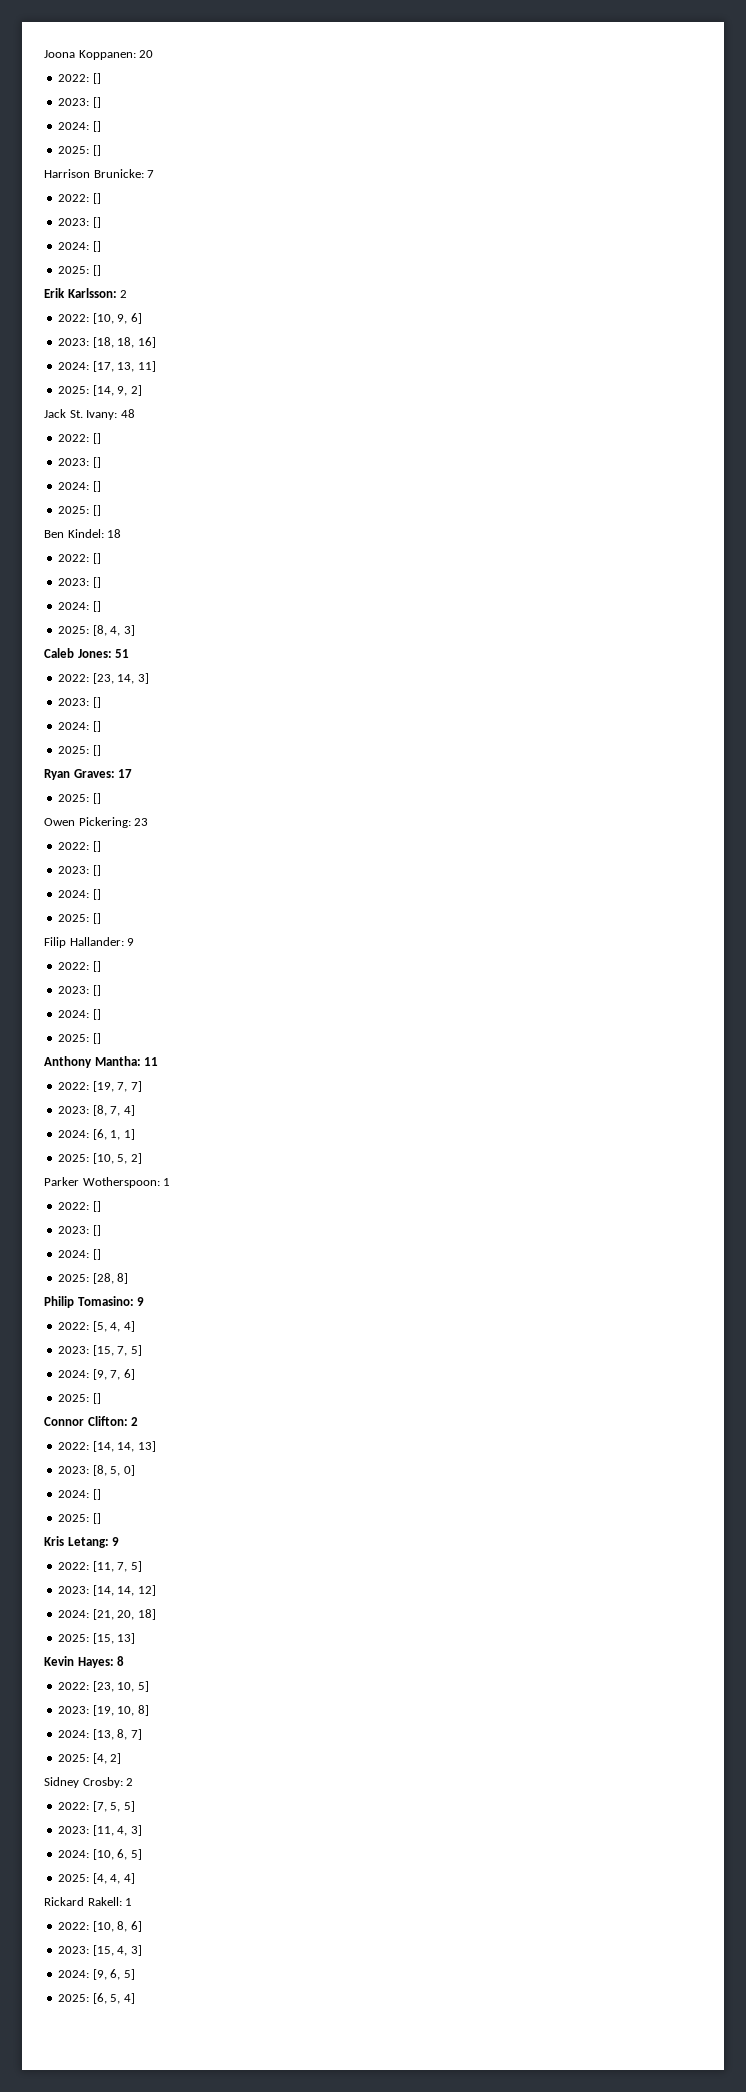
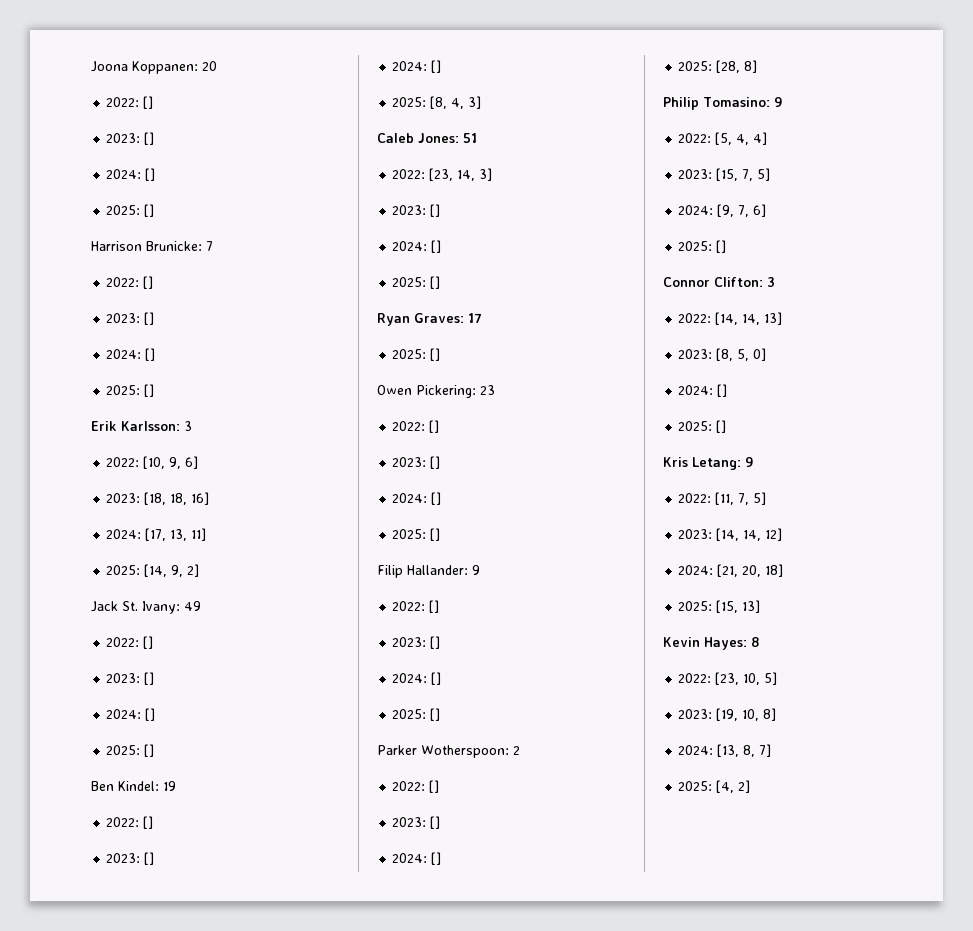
[120,290,128,298] 2 -> [184,421,192,431] 3
[120,409,135,418] 48 -> [184,601,201,611] 49
[107,529,122,538] 18 -> [163,781,176,791] 19
[44,1056,159,1068] [58,1081,142,1092] [58,1105,135,1116] [58,1129,135,1140] [58,1153,142,1164] // Anthony Mantha: 11 // 2022: [19, 7, 7] // 2023: [8, 7, 4] // 2024: [6, 1, 1] // 2025: [10, 5, 2] -> (441, 714) none
[163,1178,171,1186] 1 -> [513,746,520,755] 2
[131,1417,139,1426] 2 -> [767,277,775,287] 3
[44,1777,134,1788] [58,1801,135,1812] [58,1825,142,1836] [58,1849,142,1860] [58,1873,135,1884] [44,1897,133,1906] [58,1921,142,1932] [58,1945,142,1956] [58,1969,135,1980] [58,1993,135,2004] // Sidney Crosby: 2 // 2022: [7, 5, 5] // 2023: [11, 4, 3] // 2024: [10, 6, 5] // 2025: [4, 4, 4] // Rickard Rakell: 1 // 2022: [10, 8, 6] // 2023: [15, 4, 3] // 2024: [9, 6, 5] // 2025: [6, 5, 4] -> (751, 786) none

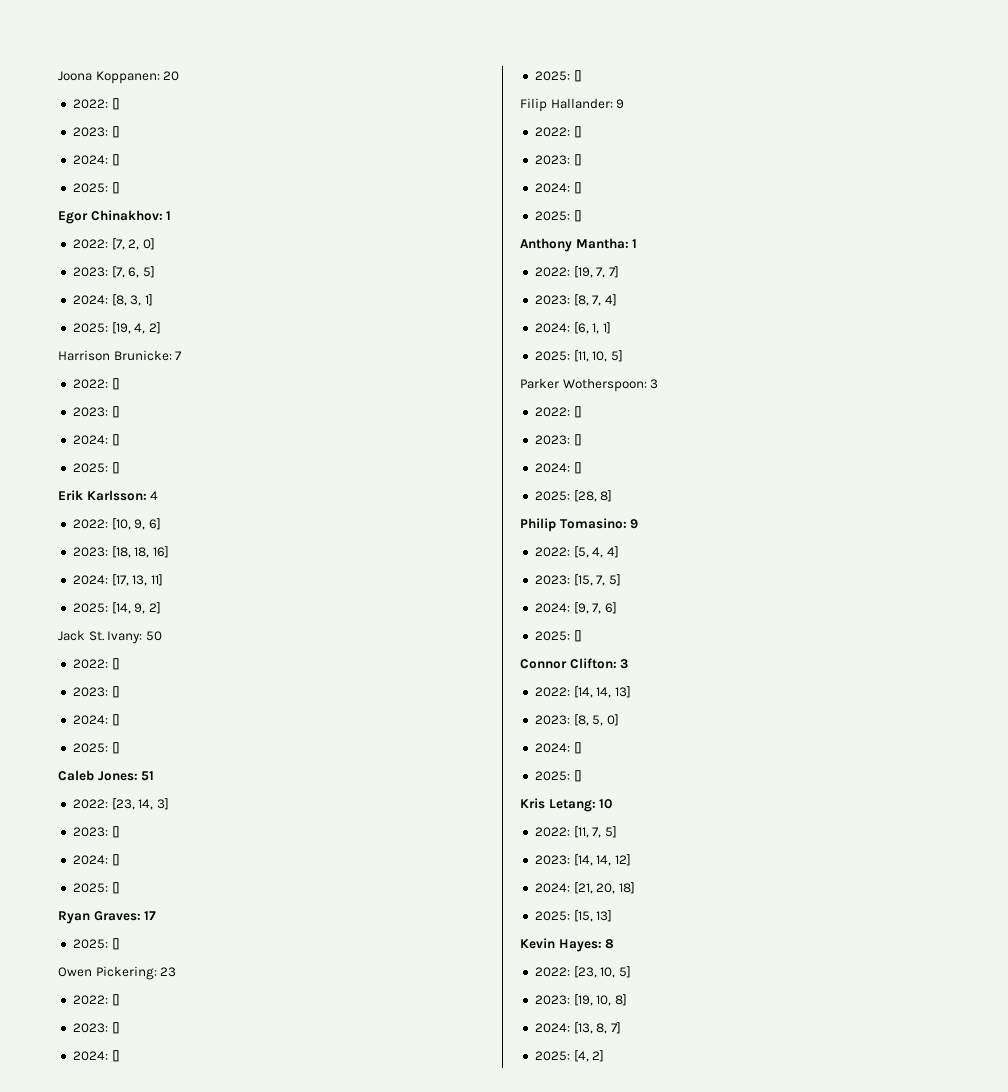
(155, 210) none -> [58,210,172,224] [72,238,155,250] [72,266,155,278] [72,294,153,306] [72,322,161,334] // Egor Chinakhov: 1 // 2022: [7, 2, 0] // 2023: [7, 6, 5] // 2024: [8, 3, 1] // 2025: [19, 4, 2]
[184,421,192,431] 3 -> [150,491,159,500] 4
[184,601,201,611] [106,636,154,649] [106,672,155,685] [106,708,156,721] [106,744,155,757] [91,781,176,791] [106,816,154,829] [106,852,155,865] [392,60,442,73] [392,96,482,109] 49 // 2022: [] // 2023: [] // 2024: [] // 2025: [] // Ben Kindel: 19 // 2022: [] // 2023: [] // 2024: [] // 2025: [8, 4, 3] -> [145,631,162,641] [72,658,120,670] [72,686,120,698] [72,714,120,726] [72,742,120,754] 50 // 2022: [] // 2023: [] // 2024: [] // 2025: []
(441, 714) none -> [520,238,638,252] [534,266,619,278] [534,294,617,306] [534,322,611,334] [534,350,623,362] // Anthony Mantha: 1 // 2022: [19, 7, 7] // 2023: [8, 7, 4] // 2024: [6, 1, 1] // 2025: [11, 10, 5]
[513,746,520,755] 2 -> [650,379,659,389] 3
[745,457,753,467] 9 -> [599,799,614,809] 10

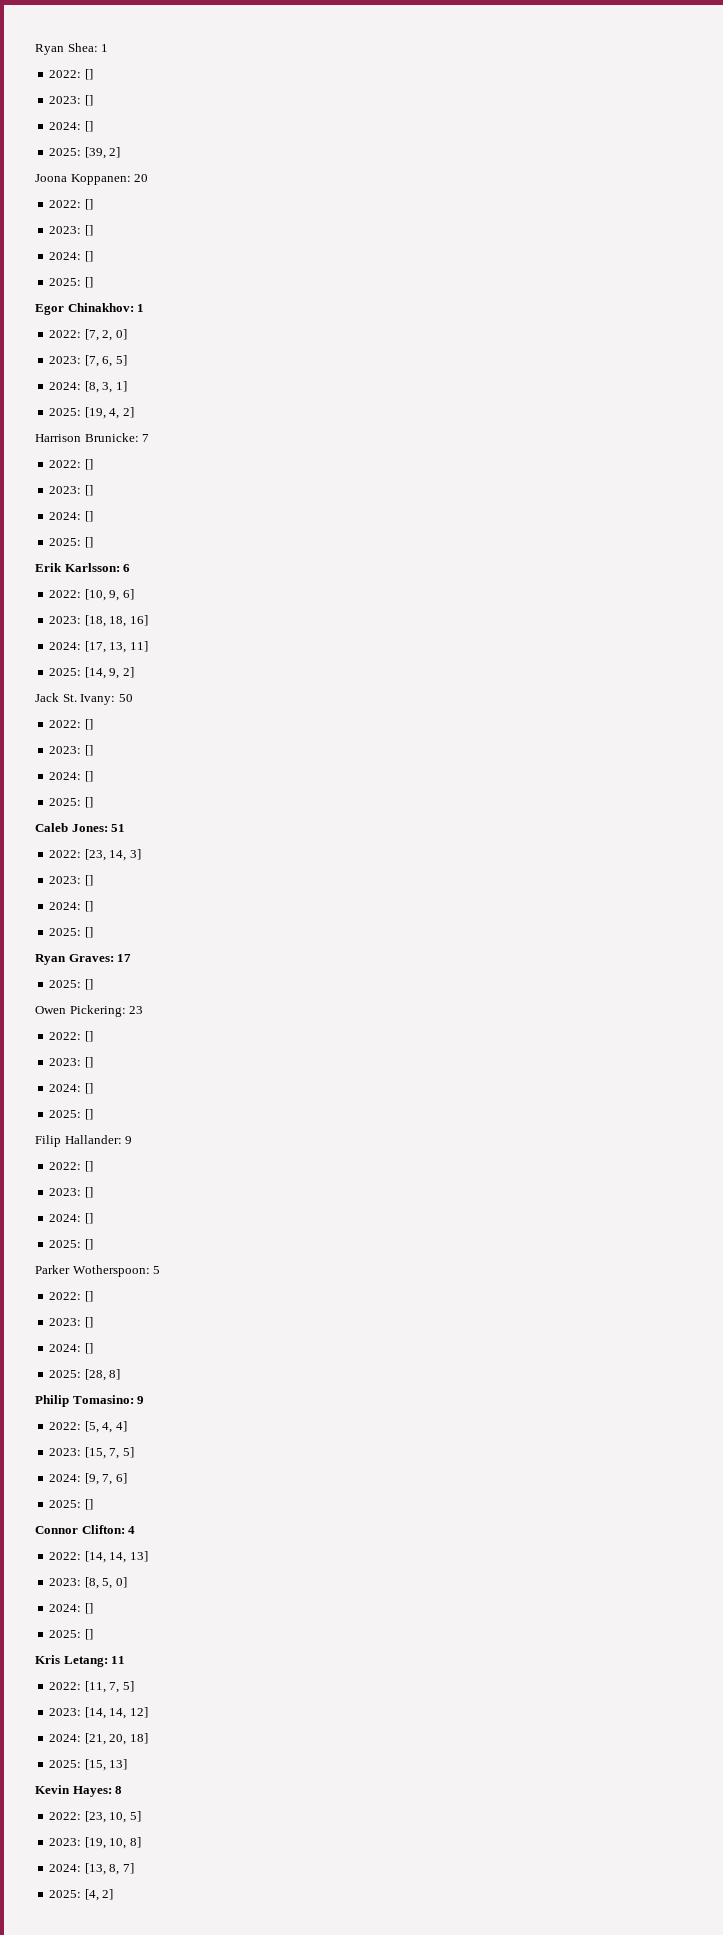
(58, 76) none -> [35,43,109,55] [49,69,93,80] [49,95,93,106] [49,121,93,132] [49,147,121,159] Ryan Shea: 1 // 2022: [] // 2023: [] // 2024: [] // 2025: [39, 2] //
[150,491,159,500] 4 -> [123,564,131,572] 6
[520,238,638,252] [534,266,619,278] [534,294,617,306] [534,322,611,334] [534,350,623,362] // Anthony Mantha: 1 // 2022: [19, 7, 7] // 2023: [8, 7, 4] // 2024: [6, 1, 1] // 2025: [11, 10, 5] -> (93, 1244) none
[650,379,659,389] 3 -> [153,1266,161,1274] 5
[620,659,629,669] 3 -> [128,1526,136,1534] 4
[599,799,614,809] 10 -> [111,1656,126,1664] 11

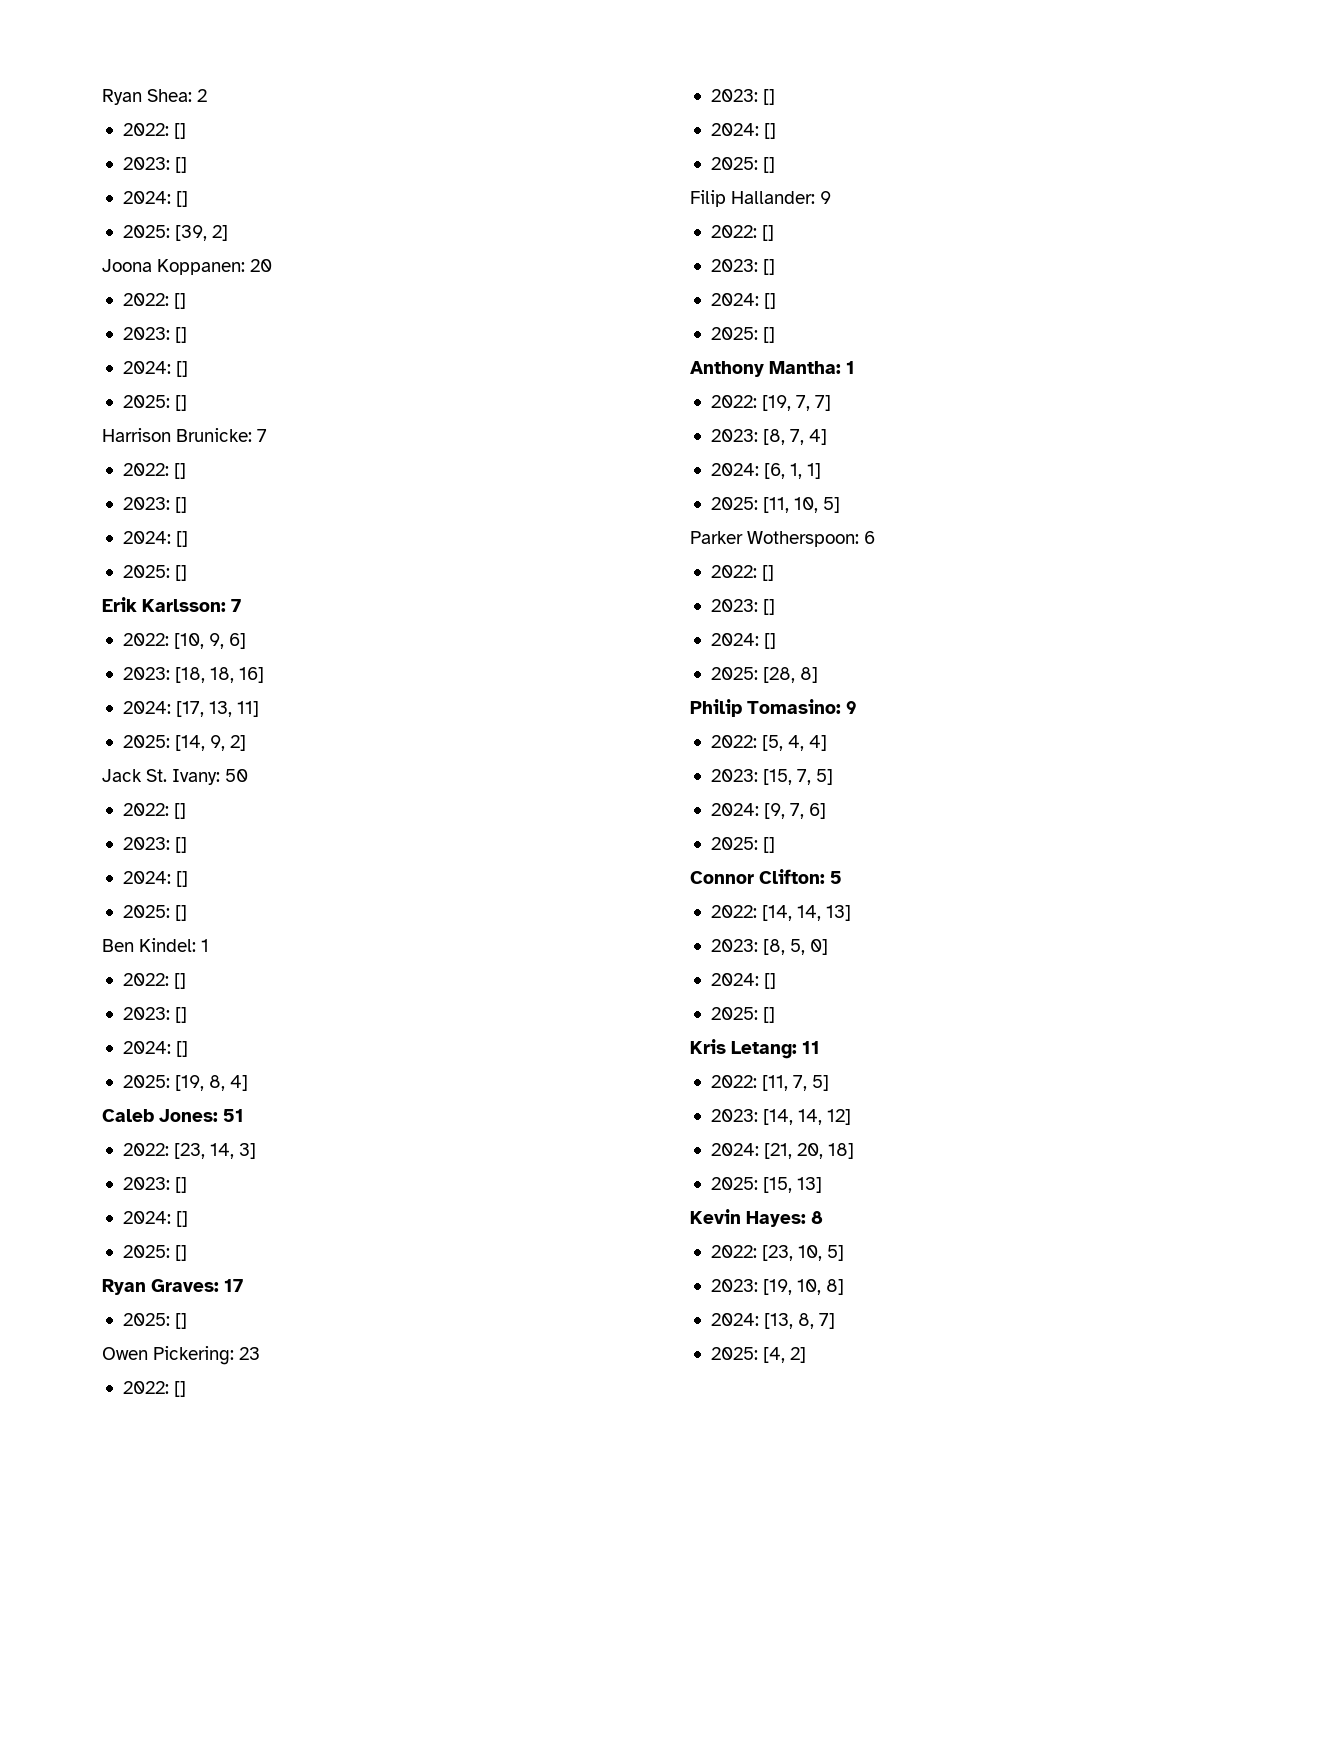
[101,44,109,52] 1 -> [197,89,208,102] 2
[35,303,145,315] [49,329,127,341] [49,355,127,367] [49,381,127,393] [49,407,134,419] // Egor Chinakhov: 1 // 2022: [7, 2, 0] // 2023: [7, 6, 5] // 2024: [8, 3, 1] // 2025: [19, 4, 2] -> (188, 403) none
[123,564,131,572] 6 -> [231,599,242,612] 7
(93, 802) none -> [102,938,210,952] [122,973,187,989] [122,1007,188,1023] [122,1041,189,1057] [122,1075,249,1091] // Ben Kindel: 1 // 2022: [] // 2023: [] // 2024: [] // 2025: [19, 8, 4]
(93, 1244) none -> [690,361,856,377] [710,395,832,411] [710,429,828,445] [710,463,822,479] [710,497,841,513] // Anthony Mantha: 1 // 2022: [19, 7, 7] // 2023: [8, 7, 4] // 2024: [6, 1, 1] // 2025: [11, 10, 5]
[153,1266,161,1274] 5 -> [864,531,876,544] 6
[128,1526,136,1534] 4 -> [830,871,843,884] 5

